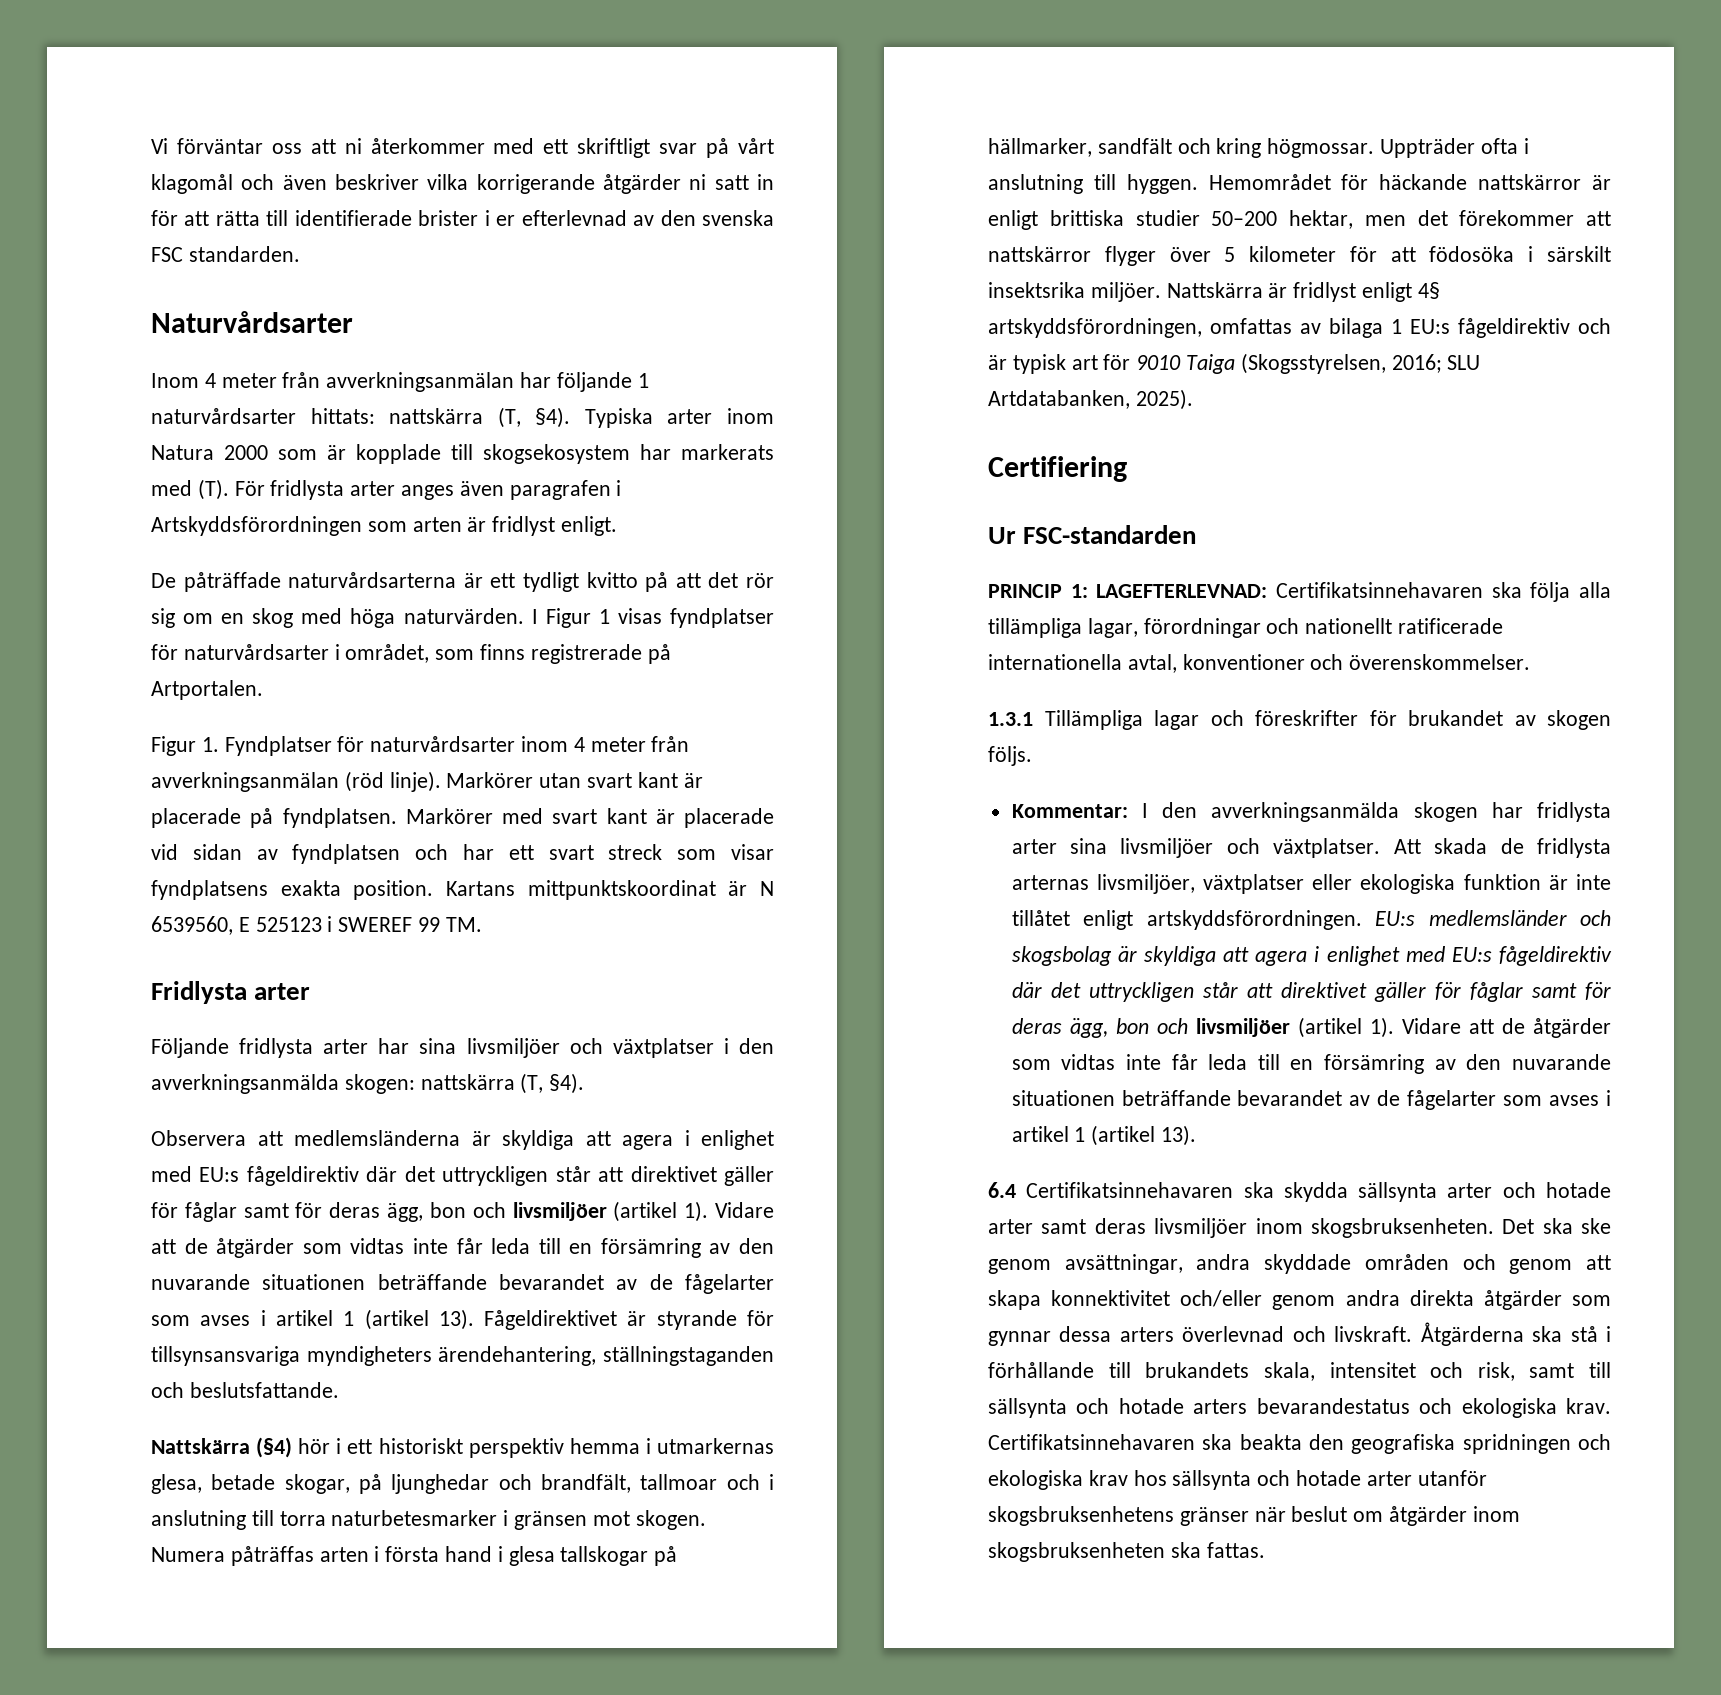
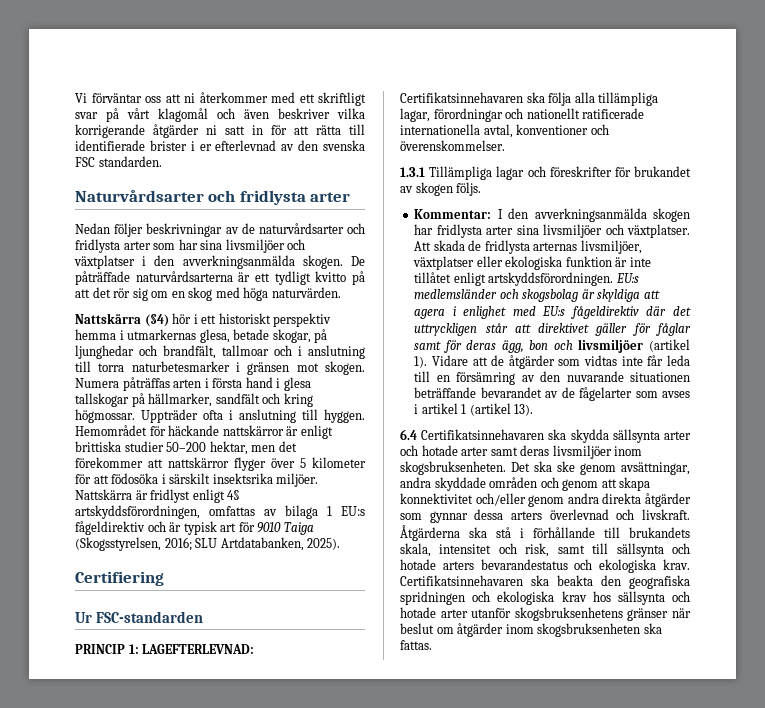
[151,372,649,392] [151,407,774,428] [151,444,774,464] [151,479,622,500] [151,516,618,536] // Inom 4 meter från avverkningsanmälan har följande 1 naturvårdsarter hittats: nattskärra (T, §4). Typiska arter inom Natura 2000 som är kopplade till skogsekosystem har markerats med (T). För fridlysta arter anges även paragrafen i Artskyddsförordningen som arten är fridlyst enligt. // -> [208,190,351,205] [75,223,365,237] [75,239,306,253] [74,255,343,269] och fridlysta arter // Nedan följer beskrivningar av de naturvårdsarter och fridlysta arter som har sina livsmiljöer och växtplatser i den avverkningsanmälda skogen.
[531,608,774,628] [151,644,671,664] [151,680,263,700] [151,736,690,756] [151,771,703,792] [151,808,774,828] [151,844,774,864] [151,880,774,900] [151,916,482,935] [151,981,311,1004] [151,1038,774,1058] [151,1073,585,1094] [151,1130,774,1150] [151,1166,775,1186] [151,1201,774,1222] [151,1238,774,1258] [151,1274,774,1294] [151,1309,774,1330] [151,1346,774,1366] [151,1382,339,1398] I Figur 1 visas fyndplatser för naturvårdsarter i området, som finns registrerade på Artportalen. // Figur 1. Fyndplatser för naturvårdsarter inom 4 meter från avverkningsanmälan (röd linje). Markörer utan svart kant är placerade på fyndplatsen. Markörer med svart kant är placerade vid sidan av fyndplatsen och har ett svart streck som visar fyndplatsens exakta position. Kartans mittpunktskoordinat är N 6539560, E 525123 i SWEREF 99 TM. // Fridlysta arter // Följande fridlysta arter har sina livsmiljöer och växtplatser i den avverkningsanmälda skogen: nattskärra (T, §4). // Observera att medlemsländerna är skyldiga att agera i enlighet med EU:s fågeldirektiv där det uttryckligen står att direktivet gäller för fåglar samt för deras ägg, bon och livsmiljöer (artikel 1). Vidare att de åtgärder som vidtas inte får leda till en försämring av den nuvarande situationen beträffande bevarandet av de fågelarter som avses i artikel 1 (artikel 13). Fågeldirektivet är styrande för tillsynsansvariga myndigheters ärendehantering, ställningstaganden och beslutsfattande. -> (341, 292) none

